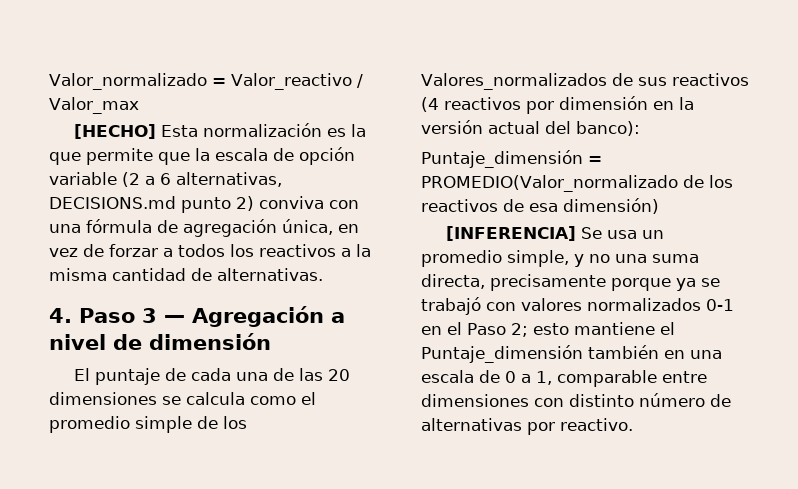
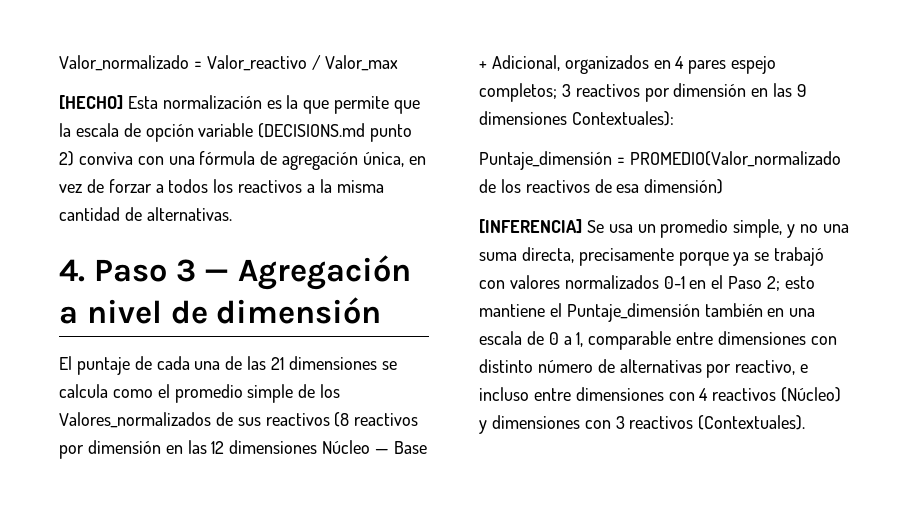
[122,172,282,187] [49,196,176,209] (2 a 6 alternativas, DECISIONS.md -> [258,123,366,138] (DECISIONS.md
[328,369,351,381] 20 -> [271,357,285,370] 21
[421,96,694,114] [421,120,640,136] (4 reactivos por dimensión en la versión actual del banco): -> [334,412,419,427] [59,440,427,459] [479,55,777,74] [479,83,807,102] [479,111,674,126] (8 reactivos por dimensión en las 12 dimensiones Núcleo — Base + Adicional, organizados en 4 pares espejo completos; 3 reactivos por dimensión en las 9 dimensiones Contextuales):
[560,418,633,431] reactivo. -> [735,360,809,375] [479,387,842,402] [479,415,806,434] reactivo, e incluso entre dimensiones con 4 reactivos (Núcleo) y dimensiones con 3 reactivos (Contextuales).

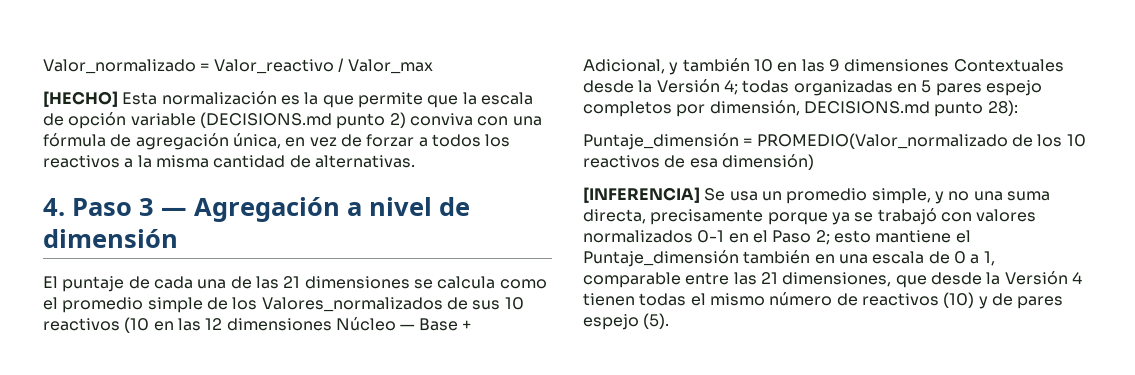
[265,412,419,427] [59,440,161,459] reactivos (8 reactivos por dimensión -> [504,297,524,310] [43,317,150,333] 10 reactivos (10
[564,55,777,74] [479,83,807,102] [479,111,674,126] organizados en 4 pares espejo completos; 3 reactivos por dimensión en las 9 dimensiones Contextuales): -> [669,58,1064,75] [583,79,1042,96] [583,100,1018,117] y también 10 en las 9 dimensiones Contextuales desde la Versión 4; todas organizadas en 5 pares espejo completos por dimensión, DECISIONS.md punto 28):
(521, 186) none -> [1066,134,1086,147] 10
[718,331,837,345] [479,359,809,378] [479,387,842,402] [479,415,806,434] dimensiones con distinto número de alternativas por reactivo, e incluso entre dimensiones con 4 reactivos (Núcleo) y dimensiones con 3 reactivos (Contextuales). -> [733,271,1082,288] [583,292,1064,309] [583,313,670,330] las 21 dimensiones, que desde la Versión 4 tienen todas el mismo número de reactivos (10) y de pares espejo (5).

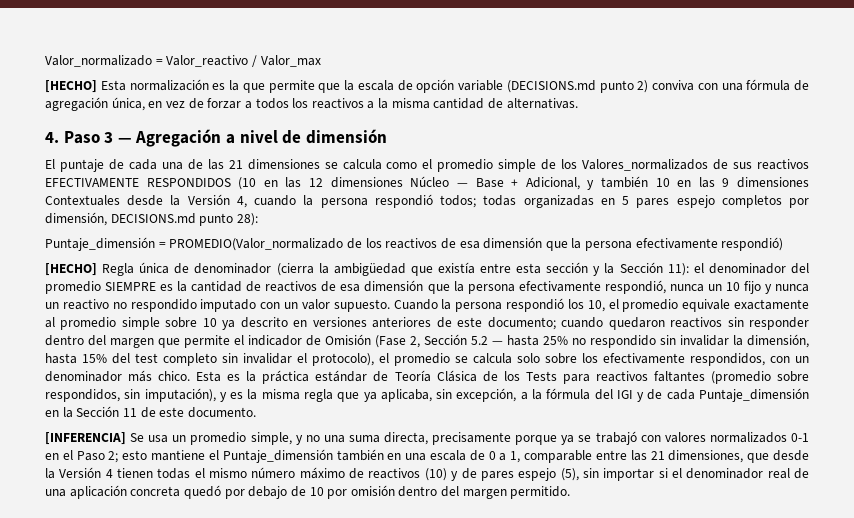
[504,297,524,310] [43,318,120,331] 10 reactivos -> [757,159,810,170] [45,178,231,187] reactivos EFECTIVAMENTE RESPONDIDOS
[723,80,738,95] 4; -> [236,194,477,208] 4, cuando la persona respondió todos;
[1066,134,1086,147] [583,154,814,170] 10 reactivos de esa dimensión) -> [385,237,784,251] [45,262,809,276] [45,280,809,294] [45,298,810,312] [45,317,810,330] [45,334,809,348] [45,353,809,366] [45,370,809,384] [45,388,810,402] [45,406,256,418] reactivos de esa dimensión que la persona efectivamente respondió) // [HECHO] Regla única de denominador (cierra la ambigüedad que existía entre esta sección y la Sección 11): el denominador del promedio SIEMPRE es la cantidad de reactivos de esa dimensión que la persona efectivamente respondió, nunca un 10 fijo y nunca un reactivo no respondido imputado con un valor supuesto. Cuando la persona respondió los 10, el promedio equivale exactamente al promedio simple sobre 10 ya descrito en versiones anteriores de este documento; cuando quedaron reactivos sin responder dentro del margen que permite el indicador de Omisión (Fase 2, Sección 5.2 — hasta 25% no respondido sin invalidar la dimensión, hasta 15% del test completo sin invalidar el protocolo), el promedio se calcula solo sobre los efectivamente respondidos, con un denominador más chico. Esta es la práctica estándar de Teoría Clásica de los Tests para reactivos faltantes (promedio sobre respondidos, sin imputación), y es la misma regla que ya aplicaba, sin excepción, a la fórmula del IGI y de cada Puntaje_dimensión en la Sección 11 de este documento.
(833, 299) none -> [299,467,345,479] máximo
[643,313,670,329] (5). -> [560,468,809,481] [45,485,571,499] (5), sin importar si el denominador real de una aplicación concreta quedó por debajo de 10 por omisión dentro del margen permitido.

